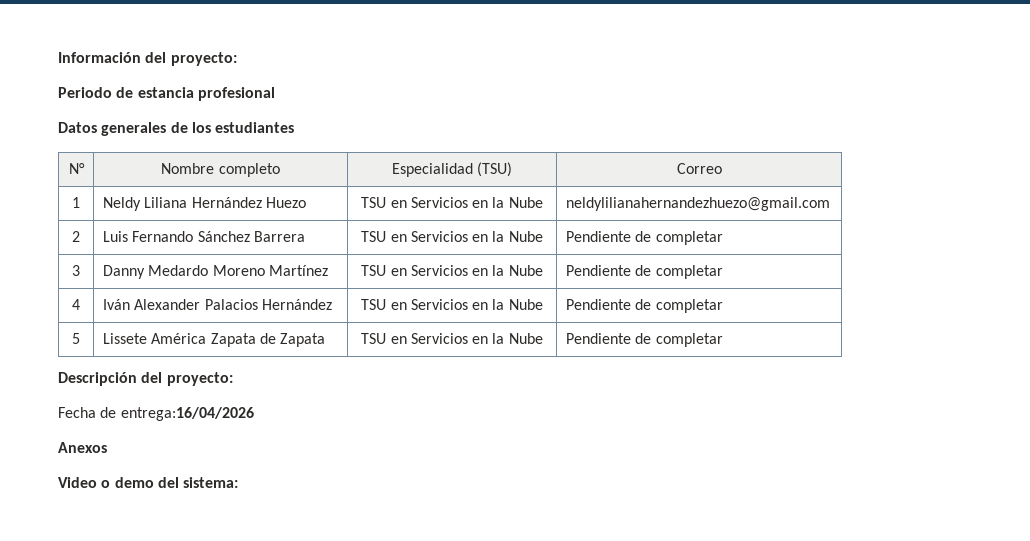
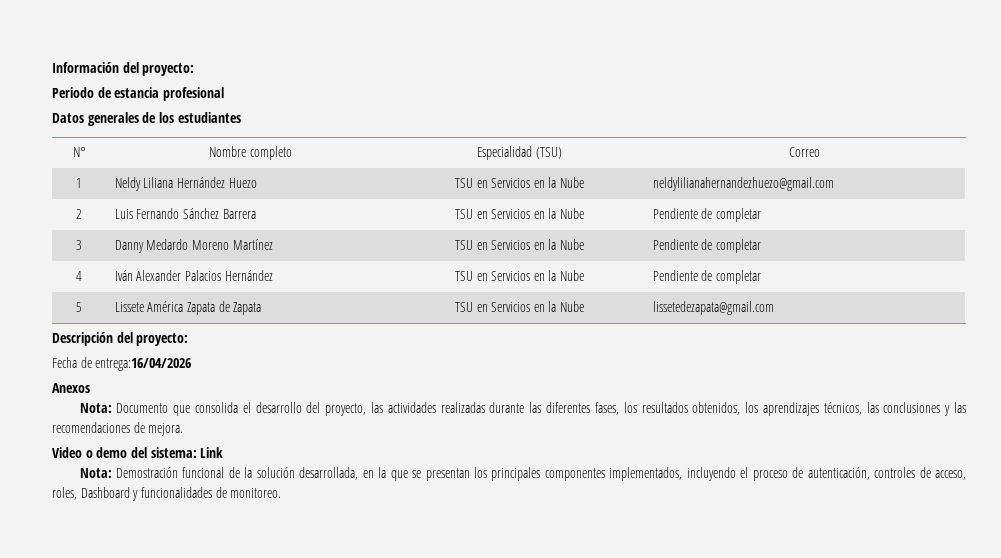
[565,333,723,347] Pendiente de completar -> [652,301,774,315] lissetedezapata@gmail.com
(107, 447) none -> [79,402,967,416] [52,422,184,436] // Nota: Documento que consolida el desarrollo del proyecto, las actividades realizadas durante las diferentes fases, los resultados obtenidos, los aprendizajes técnicos, las conclusiones y las recomendaciones de mejora.
(239, 482) none -> [200,447,224,458] [79,467,967,481] [52,487,282,501] Link // Nota: Demostración funcional de la solución desarrollada, en la que se presentan los principales componentes implementados, incluyendo el proceso de autenticación, controles de acceso, roles, Dashboard y funcionalidades de monitoreo.

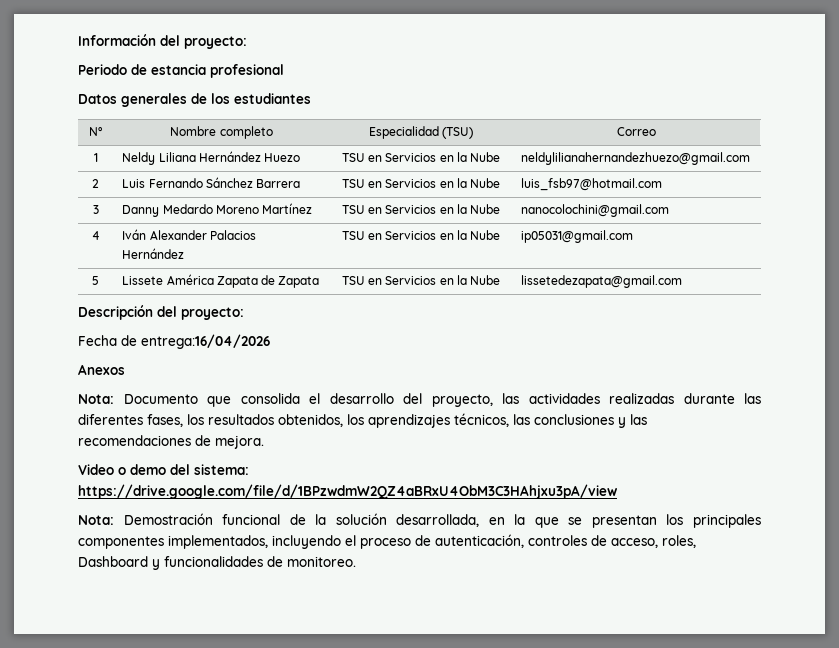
[652,208,762,222] Pendiente de completar -> [521,178,663,191] luis_fsb97@hotmail.com
[652,239,762,253] Pendiente de completar -> [521,204,670,217] nanocolochini@gmail.com
[652,270,762,284] Pendiente de completar -> [521,230,634,243] ip05031@gmail.com
[200,447,224,458] Link -> [78,484,617,499] https://drive.google.com/file/d/1BPzwdmW2QZ4aBRxU4ObM3C3HAhjxu3pA/view

